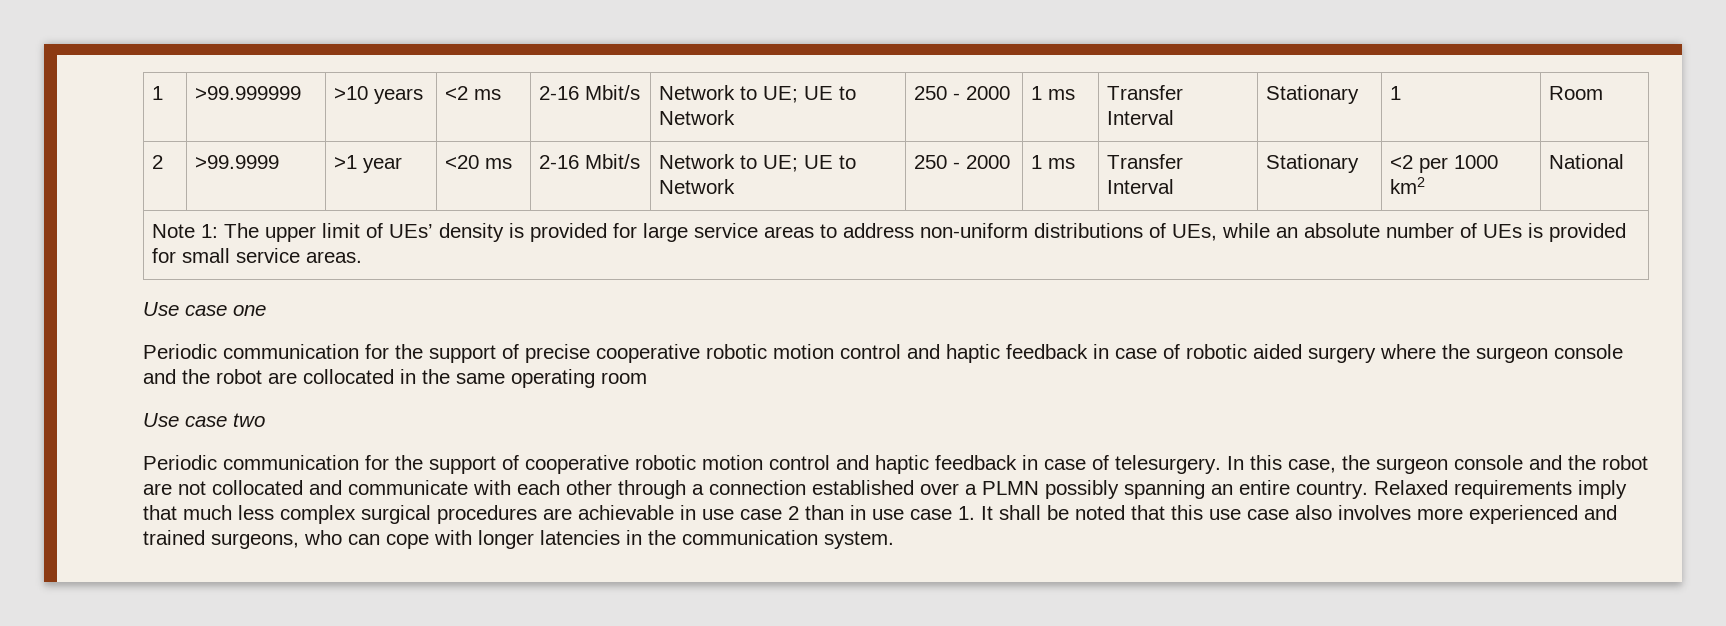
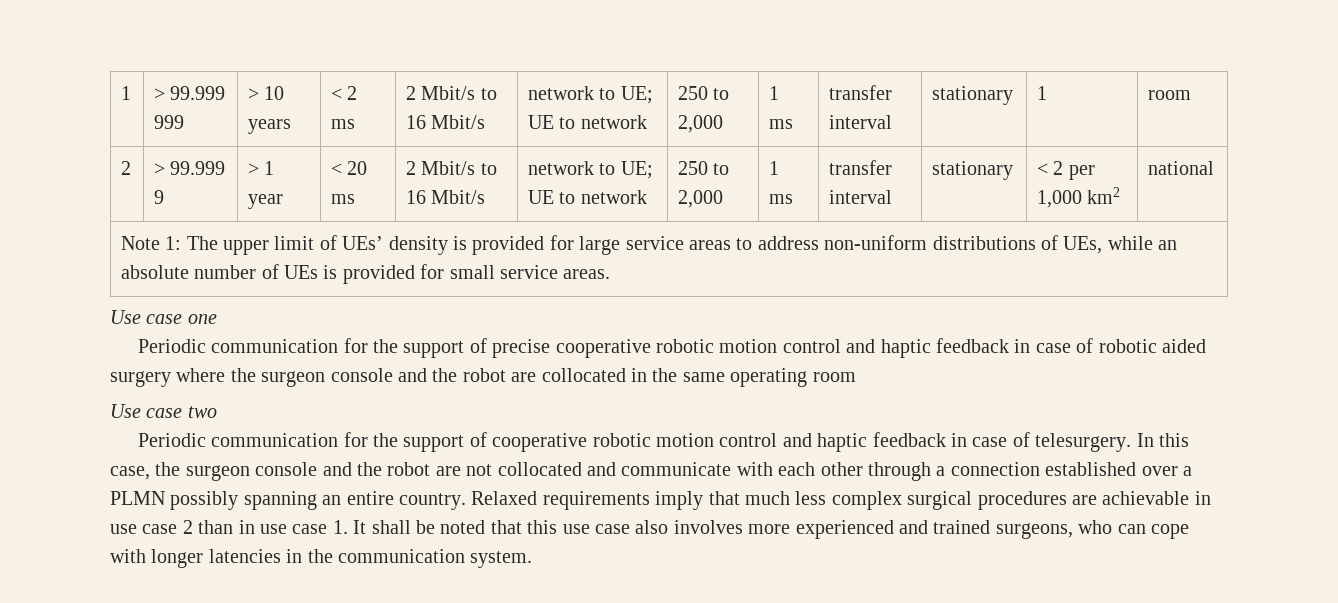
[151,86,163,100] [194,86,301,100] [333,86,368,100] 1 | >99.999999 | >10 -> [120,86,131,100] [153,86,226,100] [153,115,184,129] [247,86,285,100] 1 | > 99.999 999 | > 10
[444,86,501,100] [538,85,640,100] [658,85,856,103] [658,110,735,125] [913,86,1010,100] [1030,86,1075,100] [1106,85,1183,100] [1106,110,1174,125] [1265,85,1359,104] [1389,86,1401,100] [1548,86,1603,100] <2 ms | 2-16 Mbit/s | Network to UE; UE to Network | 250 - 2000 | 1 ms | Transfer Interval | Stationary | 1 | Room -> [330,86,358,100] [330,119,355,129] [405,86,497,100] [405,115,486,129] [527,86,653,104] [527,115,647,129] [677,86,730,100] [677,115,723,133] [768,86,779,100] [768,119,793,129] [828,85,892,100] [828,115,892,129] [931,86,1013,105] [1036,86,1047,100] [1147,90,1191,100] < 2 ms | 2 Mbit/s to 16 Mbit/s | network to UE; UE to network | 250 to 2,000 | 1 ms | transfer interval | stationary | 1 | room
[194,155,279,169] [333,155,357,169] >99.9999 | >1 -> [153,161,226,175] [153,190,164,204] [247,161,275,175] > 99.999 9 | > 1
[444,155,512,169] [538,154,640,169] [658,154,856,172] [658,179,735,194] [913,155,1010,169] [1030,155,1075,169] [1106,154,1183,169] [1106,179,1174,194] [1265,154,1359,173] [1389,155,1498,173] <20 ms | 2-16 Mbit/s | Network to UE; UE to Network | 250 - 2000 | 1 ms | Transfer Interval | Stationary | <2 per 1000 -> [330,161,368,175] [330,194,355,204] [405,161,497,175] [405,190,486,204] [527,161,653,179] [527,190,647,204] [677,161,730,175] [677,190,723,208] [768,161,779,175] [768,194,793,204] [828,160,892,175] [828,190,892,204] [931,161,1013,180] [1036,161,1095,180] [1036,190,1082,208] < 20 ms | 2 Mbit/s to 16 Mbit/s | network to UE; UE to network | 250 to 2,000 | 1 ms | transfer interval | stationary | < 2 per 1,000
[1548,154,1624,169] National -> [1147,161,1214,175] national

